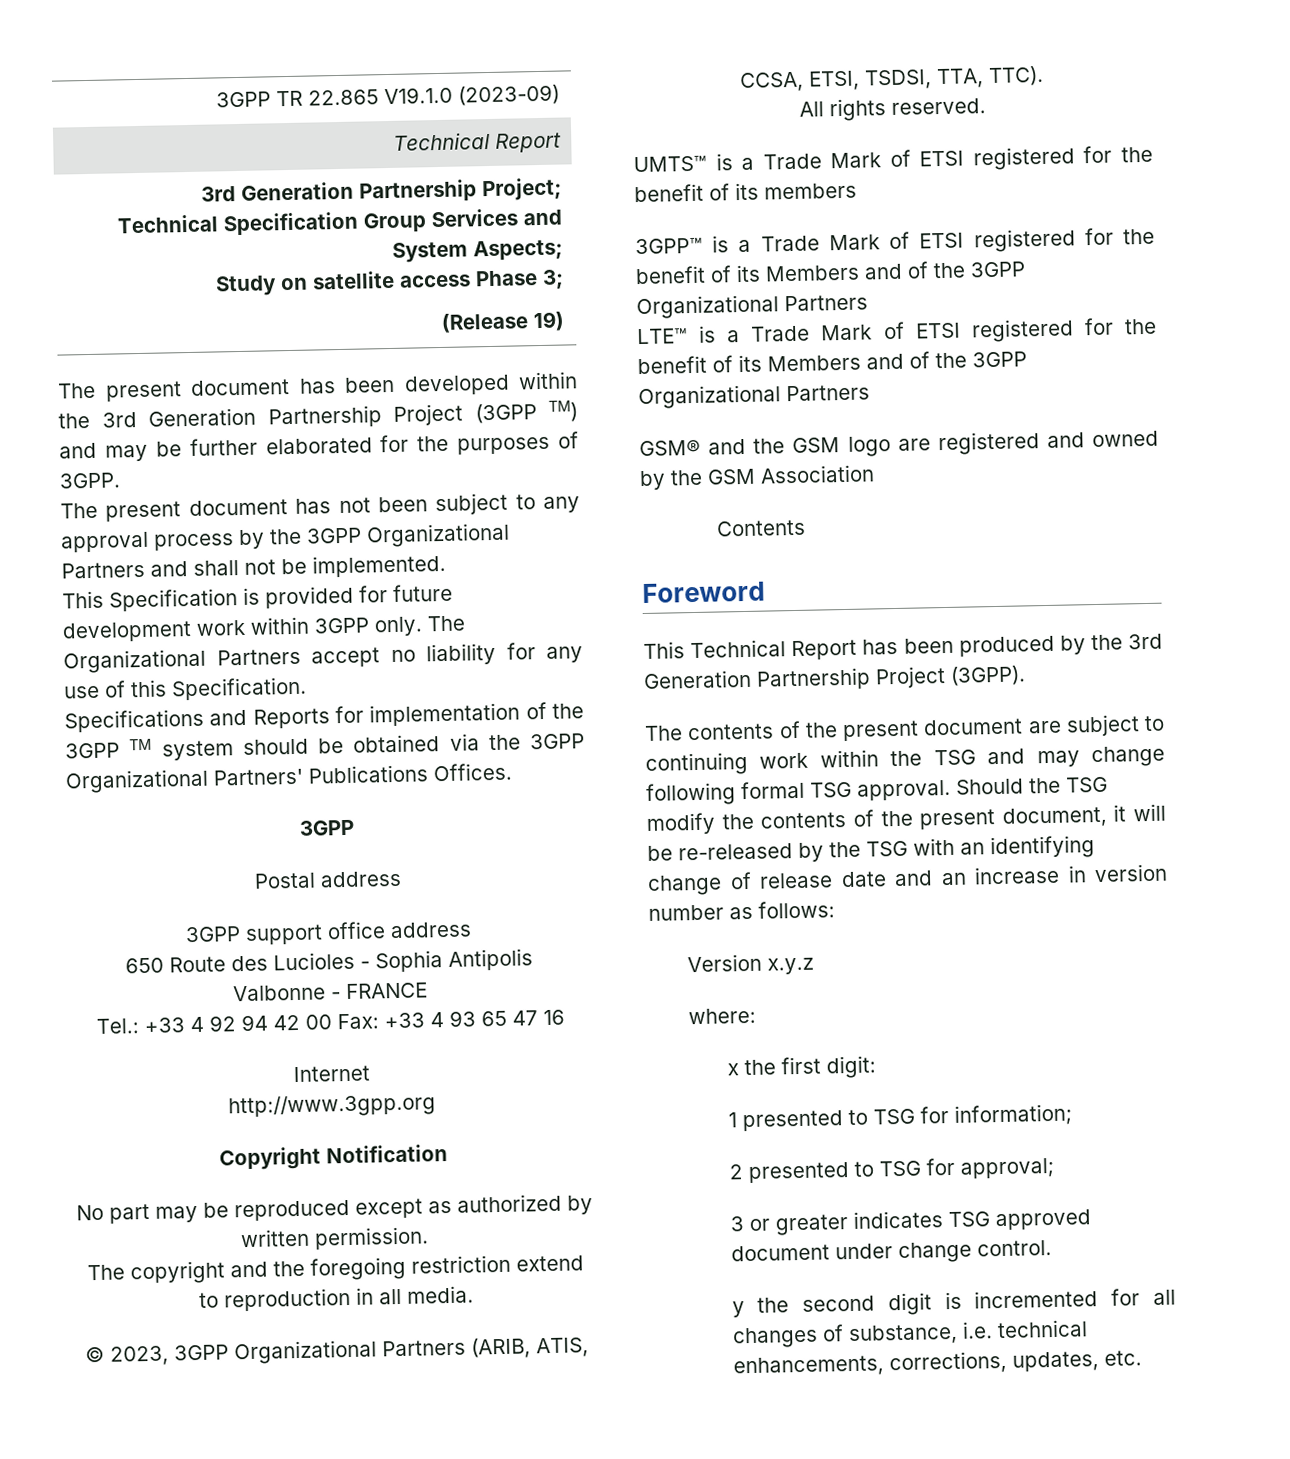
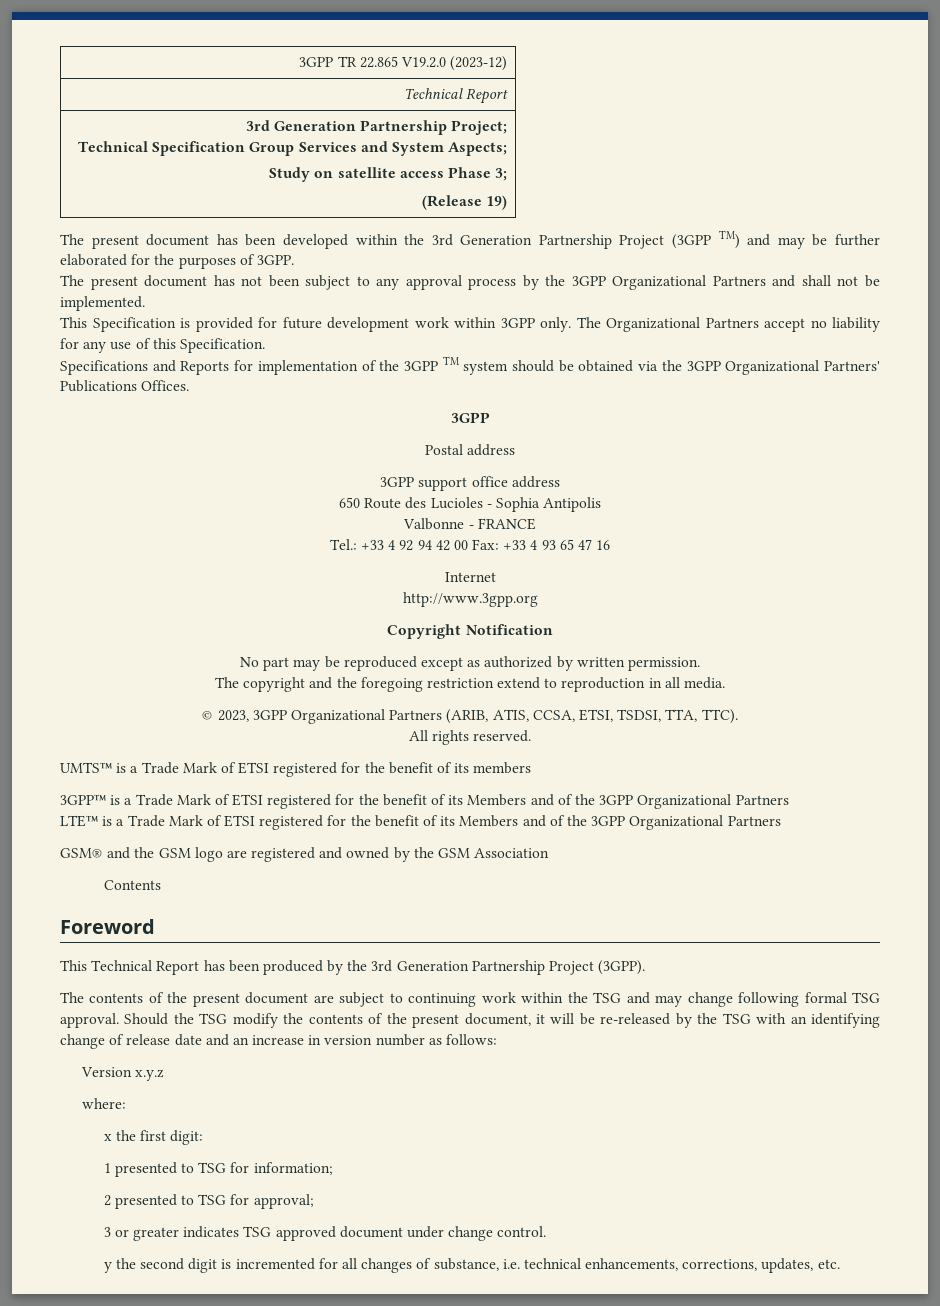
[383,84,560,106] V19.1.0 (2023-09) -> [400,56,508,71] V19.2.0 (2023-12)

